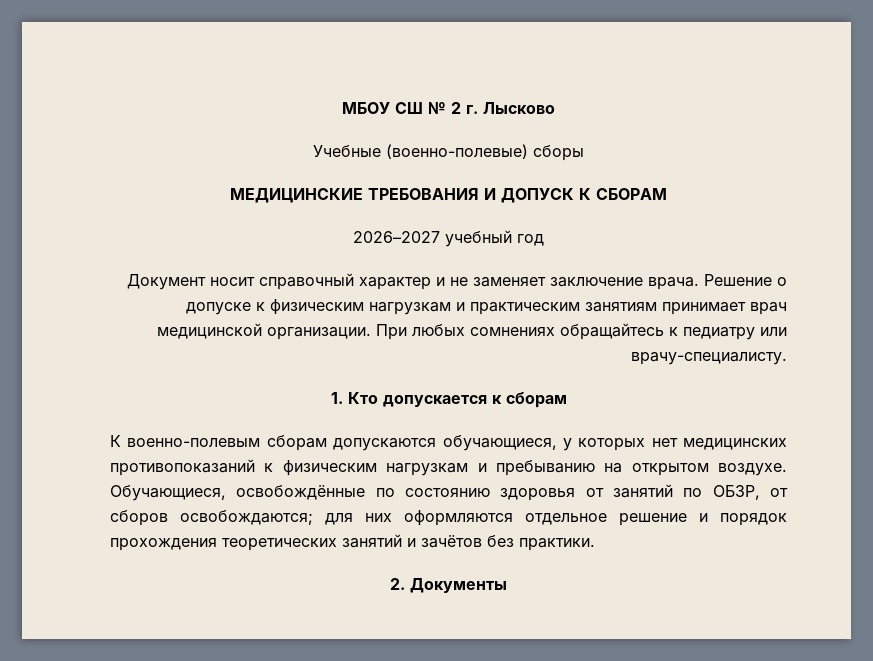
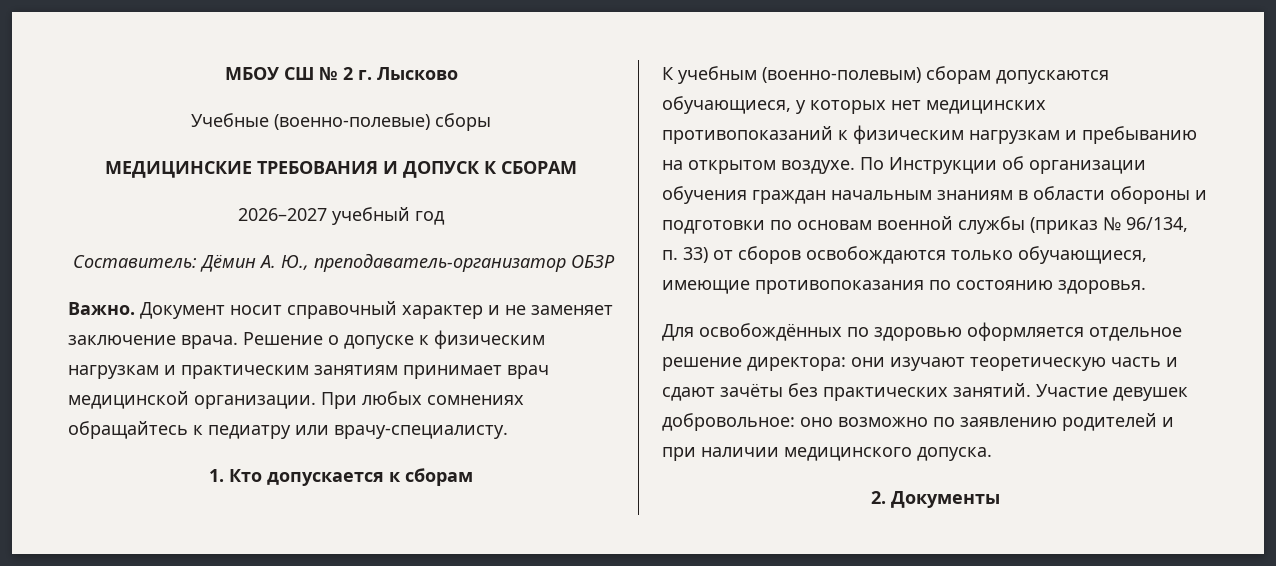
(544, 240) none -> [73,253,615,272] [68,302,135,315] Составитель: Дёмин А. Ю., преподаватель-организатор ОБЗР // Важно.
[127,438,261,447] военно-полевым -> [678,66,921,84] учебным (военно-полевым)
[110,484,788,501] [110,510,787,526] [110,534,595,551] Обучающиеся, освобождённые по состоянию здоровья от занятий по ОБЗР, от сборов освобождаются; для них оформляются отдельное решение и порядок прохождения теоретических занятий и зачётов без практики. -> [860,156,1146,174] [662,186,1207,204] [662,216,1188,234] [662,246,1147,264] [662,280,1146,294] [662,322,1182,341] [662,357,1178,371] [662,383,1188,401] [662,413,1174,431] [662,447,992,461] По Инструкции об организации обучения граждан начальным знаниям в области обороны и подготовки по основам военной службы (приказ № 96/134, п. 33) от сборов освобождаются только обучающиеся, имеющие противопоказания по состоянию здоровья. // Для освобождённых по здоровью оформляется отдельное решение директора: они изучают теоретическую часть и сдают зачёты без практических занятий. Участие девушек добровольное: оно возможно по заявлению родителей и при наличии медицинского допуска.

